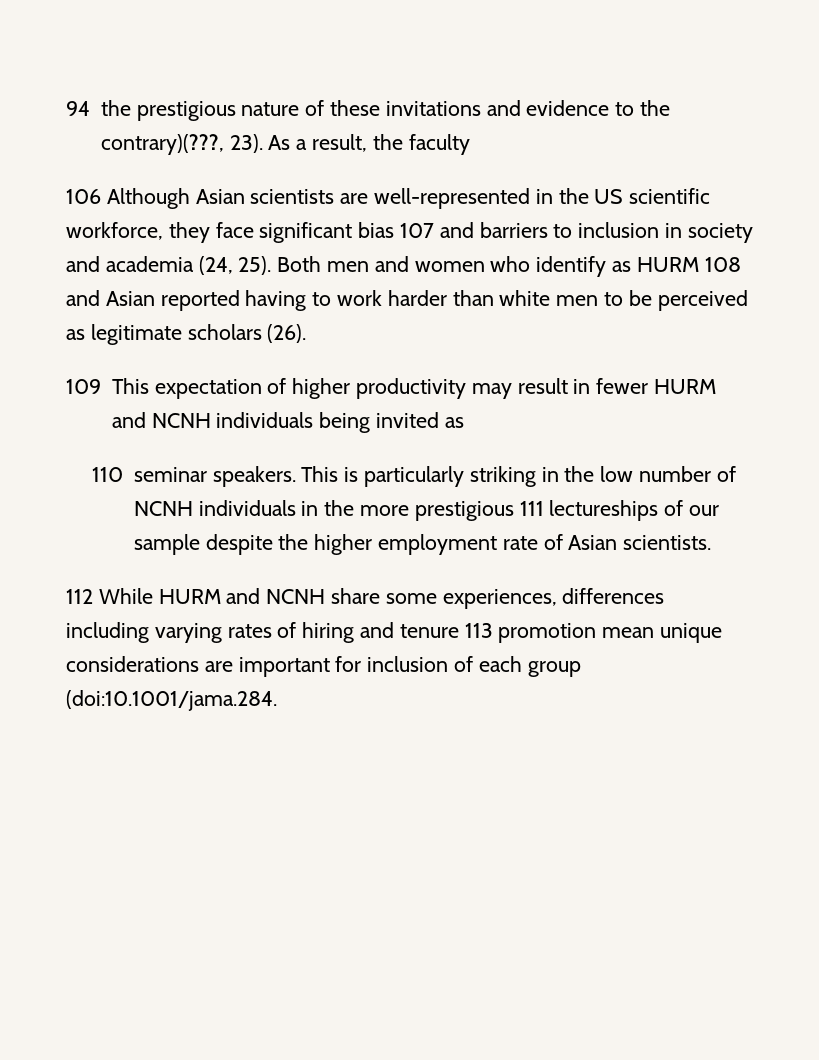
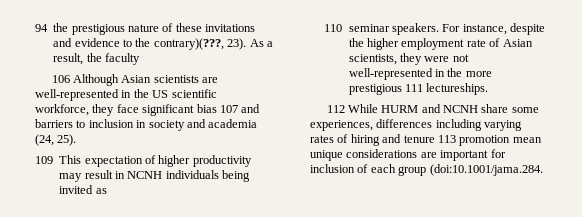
[277,256,741,277] [66,290,748,311] [66,324,307,345] Both men and women who identify as HURM 108 and Asian reported having to work harder than white men to be perceived as legitimate scholars (26). -> (77, 140) none
[596,378,716,394] [111,412,146,428] fewer HURM and -> (125, 175) none
[301,466,736,487] [133,500,720,521] [133,534,200,555] This is particularly striking in the low number of NCNH individuals in the more prestigious 111 lectureships of our sample -> [442,24,507,35] For instance,
[623,535,712,550] scientists. -> [348,53,469,65] [348,68,492,80] [348,83,489,95] scientists, they were not well-represented in the more prestigious 111 lectureships.

